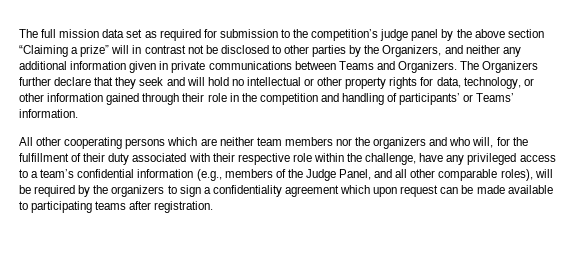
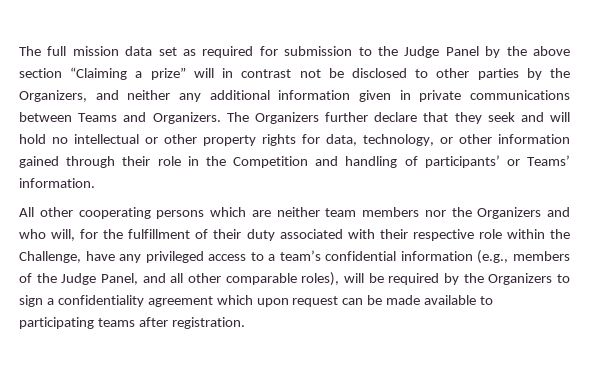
[311,29,439,41] competition’s judge panel -> [404,46,479,58] Judge Panel
[259,93,318,105] competition -> [232,156,308,168] Competition
[373,137,427,149] organizers -> [477,207,542,219] Organizers
[365,153,417,165] challenge, -> [19,251,81,263] Challenge,
[111,185,165,197] organizers -> [488,273,553,285] Organizers

